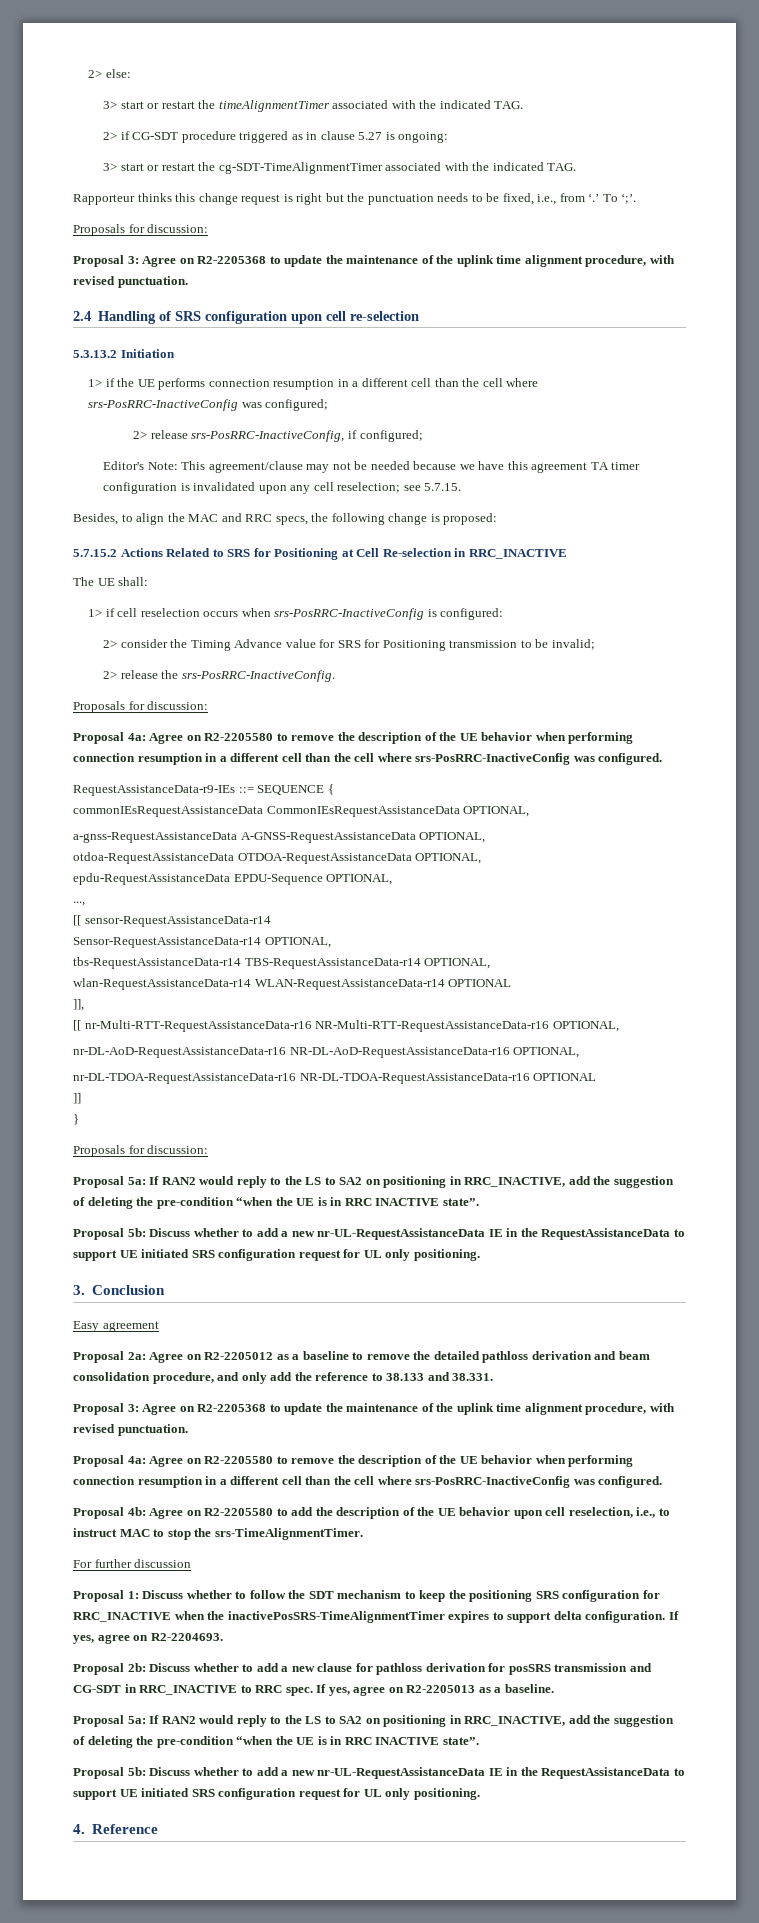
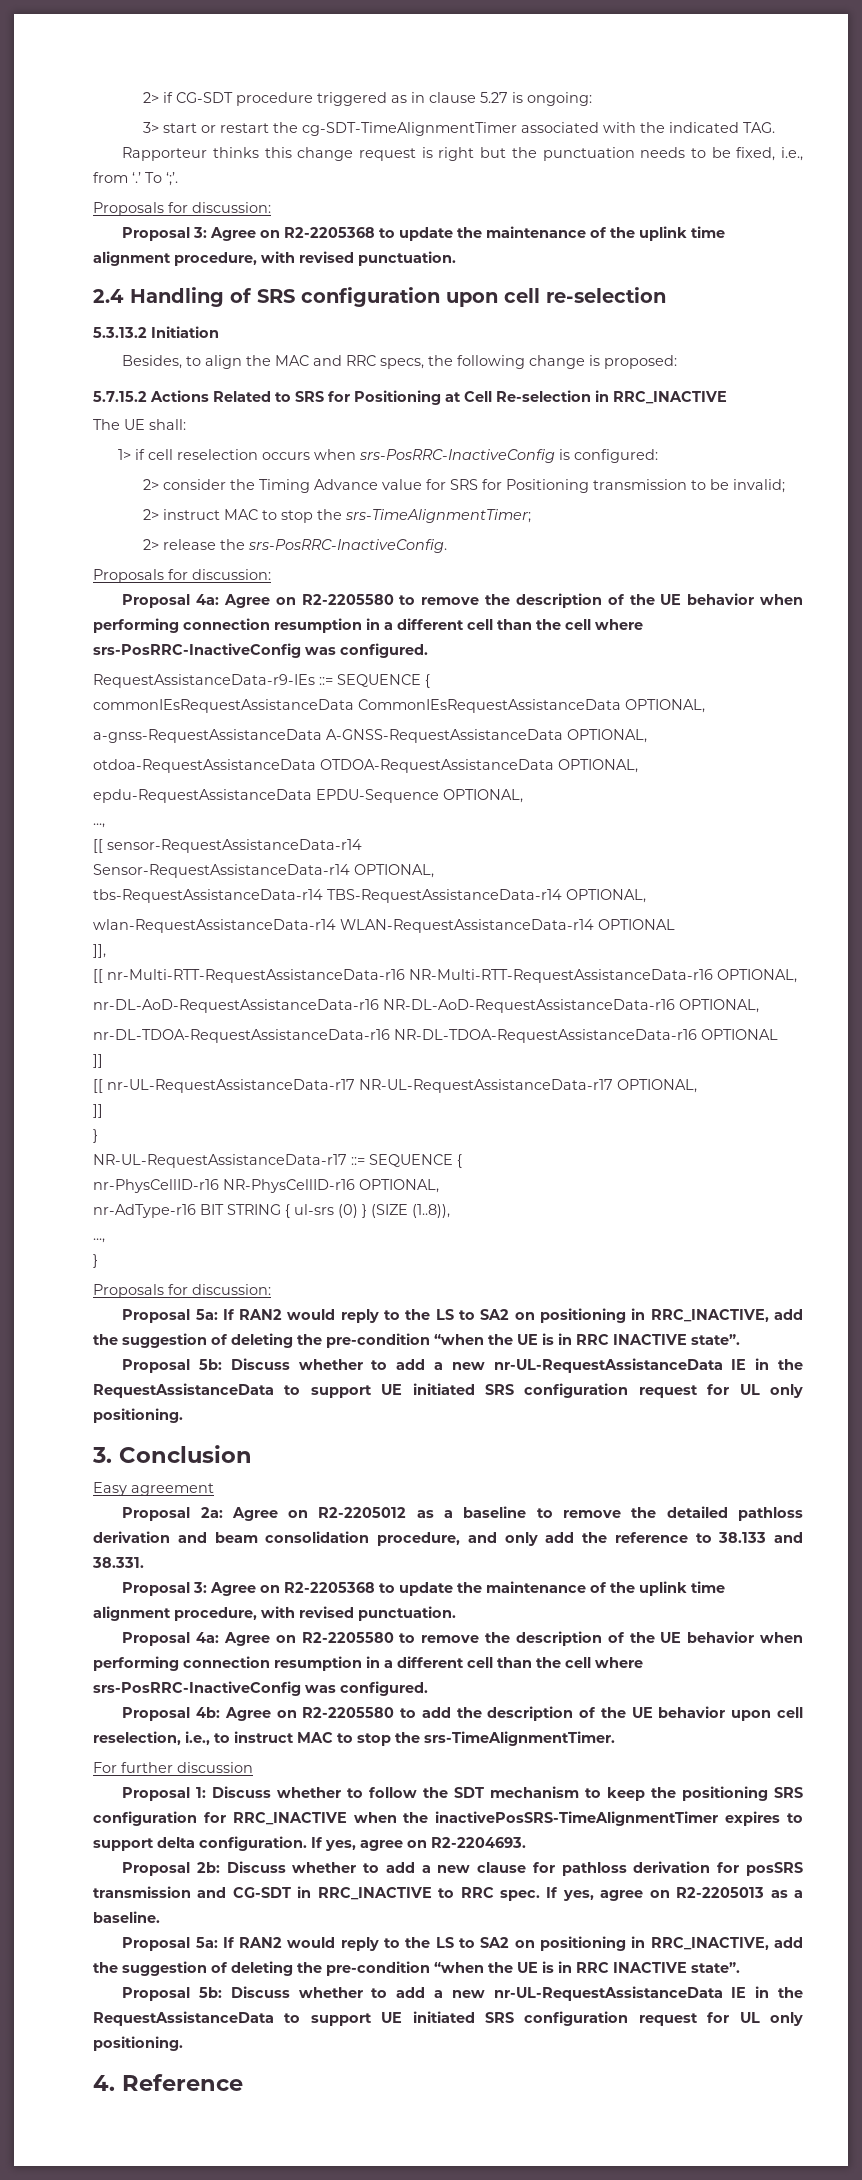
[88,69,131,78] [103,100,524,112] [103,132,118,140] 2> else: // 3> start or restart the timeAlignmentTimer associated with the indicated TAG. // 2> -> [143,92,160,103] 2>
[88,378,539,390] [88,399,329,411] [133,430,423,442] [103,461,641,473] [103,482,462,494] // 1> if the UE performs connection resumption in a different cell than the cell where srs-PosRRC-InactiveConfig was configured; // 2> release srs-PosRRC-InactiveConfig, if configured; // Editor's Note: This agreement/clause may not be needed because we have this agreement TA timer configuration is invalidated upon any cell reselection; see 5.7.15. -> (219, 332) none
(595, 644) none -> [143,509,532,523] // 2> instruct MAC to stop the srs-TimeAlignmentTimer;
(81, 1098) none -> [93,1079,697,1093] [93,1104,103,1118] [93,1129,98,1143] [93,1154,462,1168] [93,1179,439,1193] [93,1204,450,1218] [93,1238,105,1243] // [[ nr-UL-RequestAssistanceData-r17 NR-UL-RequestAssistanceData-r17 OPTIONAL, // ]] // } // NR-UL-RequestAssistanceData-r17 ::= SEQUENCE { // nr-PhysCellID-r16 NR-PhysCellID-r16 OPTIONAL, // nr-AdType-r16 BIT STRING { ul-srs (0) } (SIZE (1..8)), // ...,

